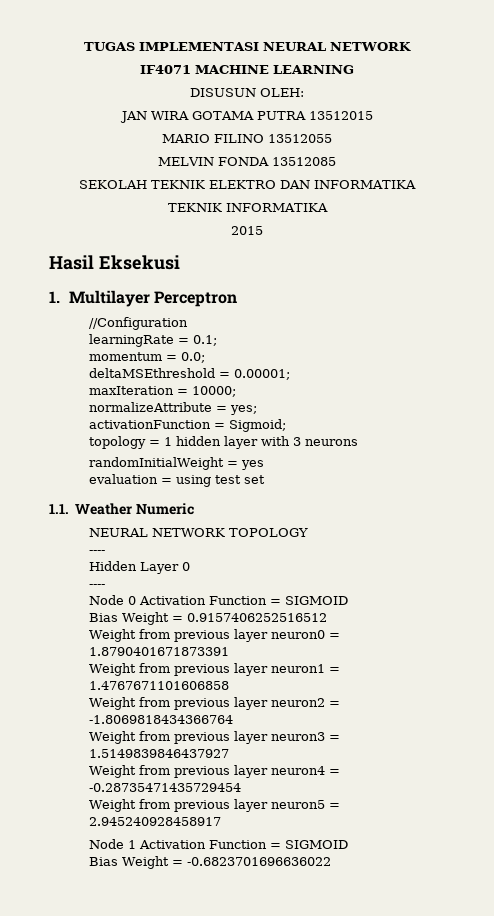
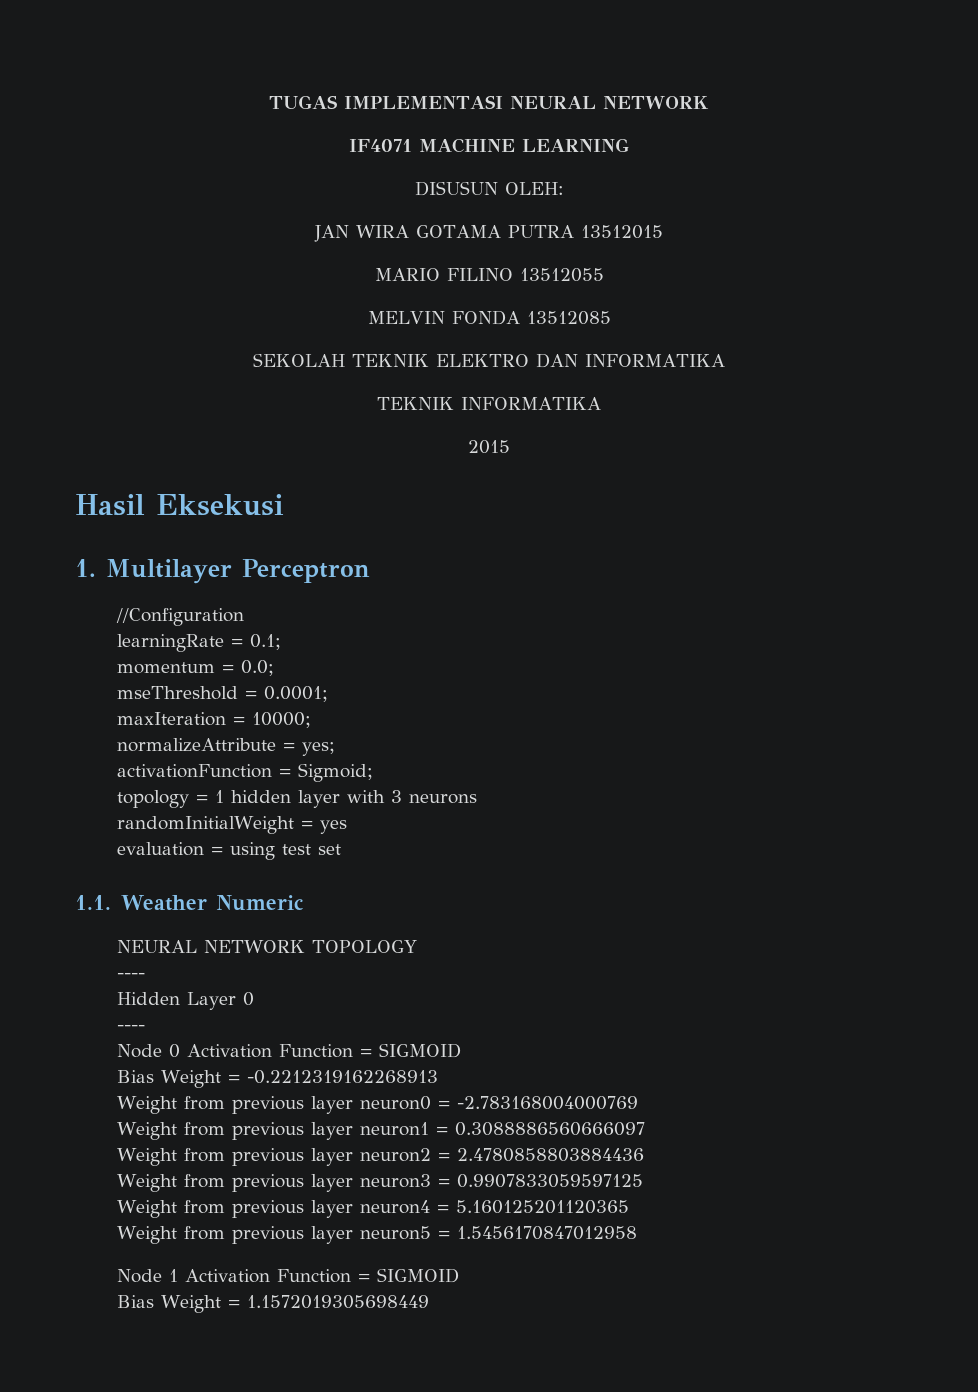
[88,368,290,380] deltaMSEthreshold = 0.00001; -> [117,686,329,702] mseThreshold = 0.0001;
[186,613,327,622] 0.9157406252516512 -> [247,1070,439,1084] -0.2212319162268913
[88,647,229,656] 1.8790401671873391 -> [457,1096,639,1110] -2.783168004000769
[88,681,229,690] 1.4767671101606858 -> [455,1122,646,1136] 0.3088886560666097
[88,715,233,724] -1.8069818434366764 -> [457,1148,645,1162] 2.4780858803884436
[88,749,229,758] 1.5149839846437927 -> [457,1174,644,1188] 0.9907833059597125
[88,783,241,792] -0.28735471435729454 -> [456,1200,630,1214] 5.160125201120365
[88,817,221,826] 2.945240928458917 -> [457,1226,638,1240] 1.5456170847012958
[186,857,331,866] -0.6823701696636022 -> [247,1295,430,1309] 1.1572019305698449

